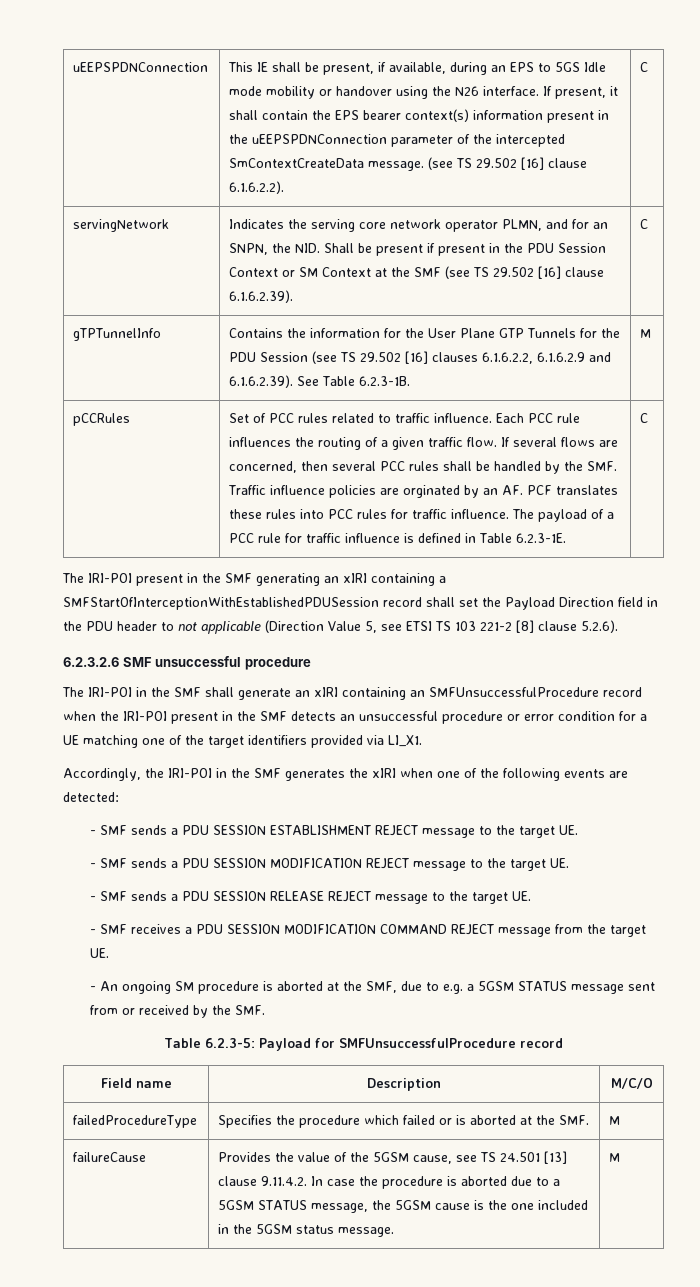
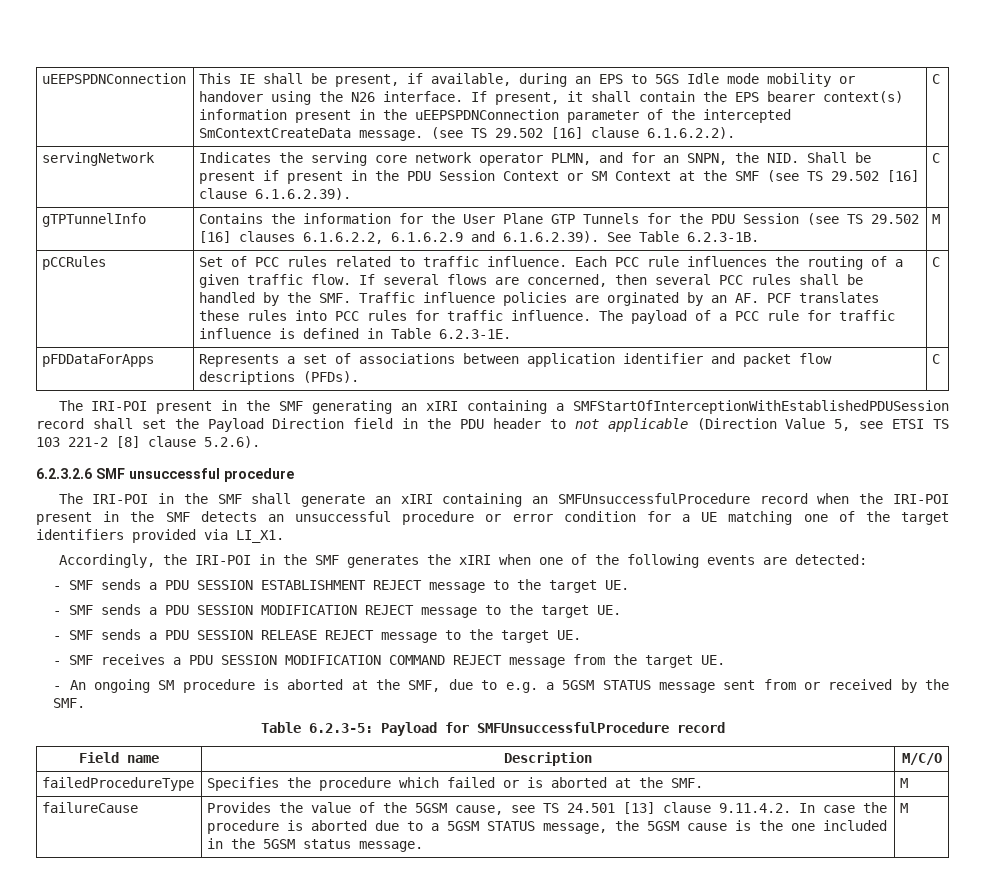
(649, 418) none -> [42,354,155,367] [199,353,833,367] [199,371,360,385] [932,354,941,364] // pFDDataForApps | Represents a set of associations between application identifier and packet flow descriptions (PFDs). | C

